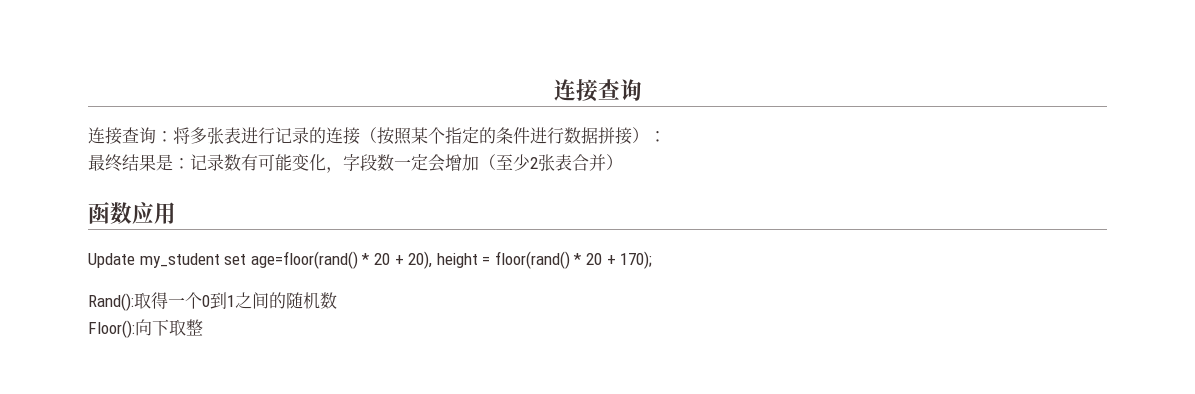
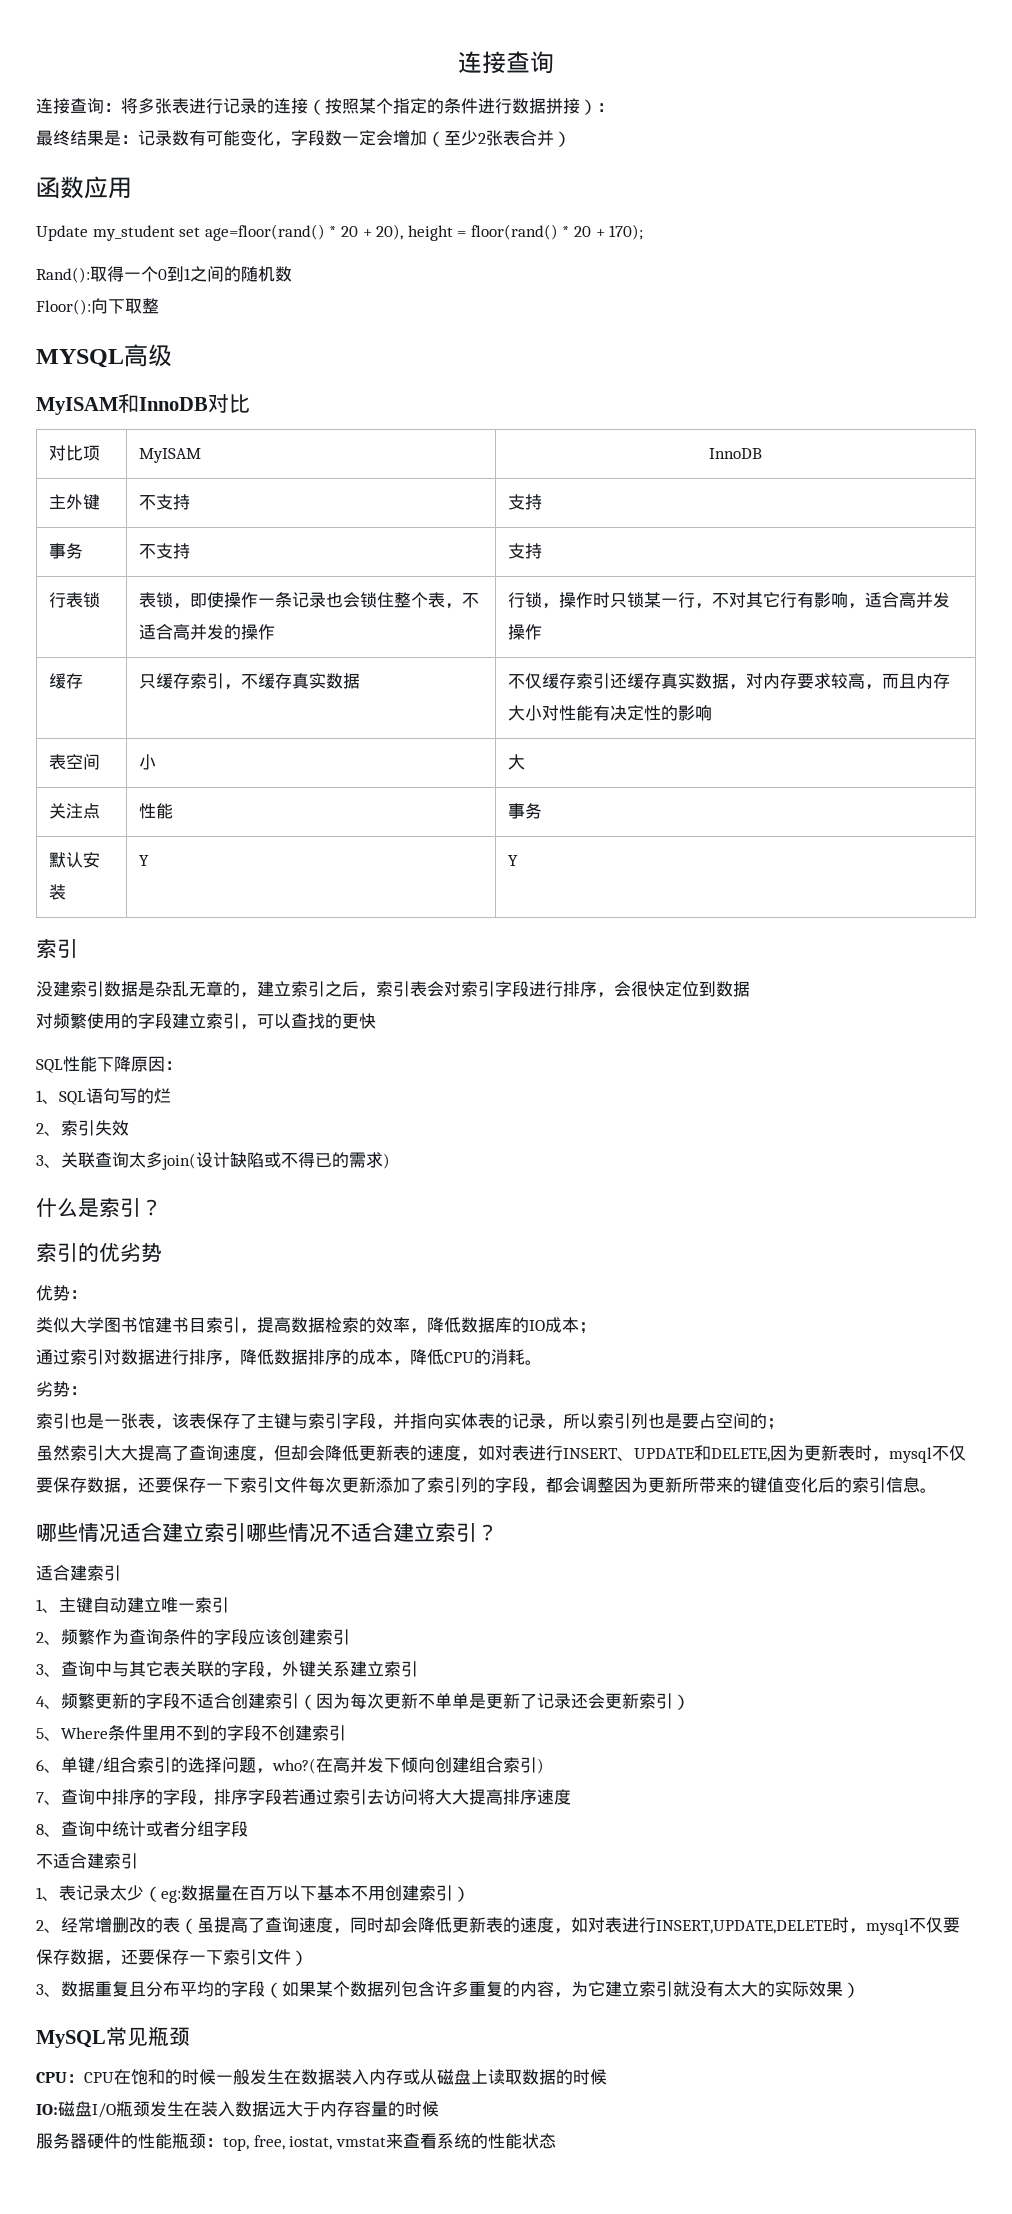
(203, 327) none -> [36,344,172,368] [36,393,250,415] [48,445,100,461] [138,448,201,463] [709,448,762,459] [48,494,100,510] [138,494,190,510] [507,494,542,510] [48,543,83,559] [138,543,190,559] [507,543,542,559] [48,592,100,608] [138,592,479,609] [138,624,275,640] [507,592,950,609] [507,624,542,640] [48,673,83,689] [138,673,360,690] [507,673,950,690] [507,705,712,721] [48,754,100,770] [138,754,156,770] [507,754,525,770] [48,803,100,819] [138,803,173,819] [507,803,542,819] [48,852,100,868] [48,884,66,900] [138,855,149,866] [507,855,518,866] [36,938,78,959] [36,981,750,998] [36,1013,376,1030] [36,1056,182,1073] [36,1088,171,1105] [36,1120,129,1136] [36,1152,390,1170] [36,1197,162,1218] [36,1242,162,1263] [36,1285,87,1301] [36,1317,596,1334] [36,1349,542,1366] [36,1381,87,1397] [36,1413,784,1430] [36,1445,966,1463] [36,1477,937,1494] [36,1522,498,1543] [36,1565,121,1581] [36,1597,229,1613] [36,1629,350,1645] [36,1661,418,1678] [36,1693,690,1710] [36,1725,346,1741] [36,1757,544,1774] [36,1789,571,1806] [36,1821,248,1837] [36,1853,138,1869] [36,1885,470,1903] [36,1917,960,1935] [36,1949,308,1966] [36,1981,860,1998] [36,2026,190,2048] [36,2069,607,2085] [36,2101,439,2118] [36,2133,556,2151] // MYSQL高级 // MyISAM和InnoDB对比 // 对比项 | MyISAM | InnoDB // 主外键 | 不支持 | 支持 // 事务 | 不支持 | 支持 // 行表锁 | 表锁，即使操作一条记录也会锁住整个表，不适合高并发的操作 | 行锁，操作时只锁某一行，不对其它行有影响，适合高并发操作 // 缓存 | 只缓存索引，不缓存真实数据 | 不仅缓存索引还缓存真实数据，对内存要求较高，而且内存大小对性能有决定性的影响 // 表空间 | 小 | 大 // 关注点 | 性能 | 事务 // 默认安装 | Y | Y // 索引 // 没建索引数据是杂乱无章的，建立索引之后，索引表会对索引字段进行排序，会很快定位到数据 // 对频繁使用的字段建立索引，可以查找的更快 // SQL性能下降原因： // 1、SQL语句写的烂 // 2、索引失效 // 3、关联查询太多join(设计缺陷或不得已的需求) // 什么是索引？ // 索引的优劣势 // 优势： // 类似大学图书馆建书目索引，提高数据检索的效率，降低数据库的IO成本； // 通过索引对数据进行排序，降低数据排序的成本，降低CPU的消耗。 // 劣势： // 索引也是一张表，该表保存了主键与索引字段，并指向实体表的记录，所以索引列也是要占空间的； // 虽然索引大大提高了查询速度，但却会降低更新表的速度，如对表进行INSERT、UPDATE和DELETE,因为更新表时，mysql不仅要保存数据，还要保存一下索引文件每次更新添加了索引列的字段，都会调整因为更新所带来的键值变化后的索引信息。 // 哪些情况适合建立索引哪些情况不适合建立索引？ // 适合建索引 // 1、主键自动建立唯一索引 // 2、频繁作为查询条件的字段应该创建索引 // 3、查询中与其它表关联的字段，外键关系建立索引 // 4、频繁更新的字段不适合创建索引（因为每次更新不单单是更新了记录还会更新索引） // 5、Where条件里用不到的字段不创建索引 // 6、单键/组合索引的选择问题，who?(在高并发下倾向创建组合索引) // 7、查询中排序的字段，排序字段若通过索引去访问将大大提高排序速度 // 8、查询中统计或者分组字段 // 不适合建索引 // 1、表记录太少（eg:数据量在百万以下基本不用创建索引） // 2、经常增删改的表（虽提高了查询速度，同时却会降低更新表的速度，如对表进行INSERT,UPDATE,DELETE时，mysql不仅要保存数据，还要保存一下索引文件） // 3、数据重复且分布平均的字段（如果某个数据列包含许多重复的内容，为它建立索引就没有太大的实际效果） // MySQL常见瓶颈 // CPU：CPU在饱和的时候一般发生在数据装入内存或从磁盘上读取数据的时候 // IO:磁盘I/O瓶颈发生在装入数据远大于内存容量的时候 // 服务器硬件的性能瓶颈：top, free, iostat, vmstat来查看系统的性能状态

